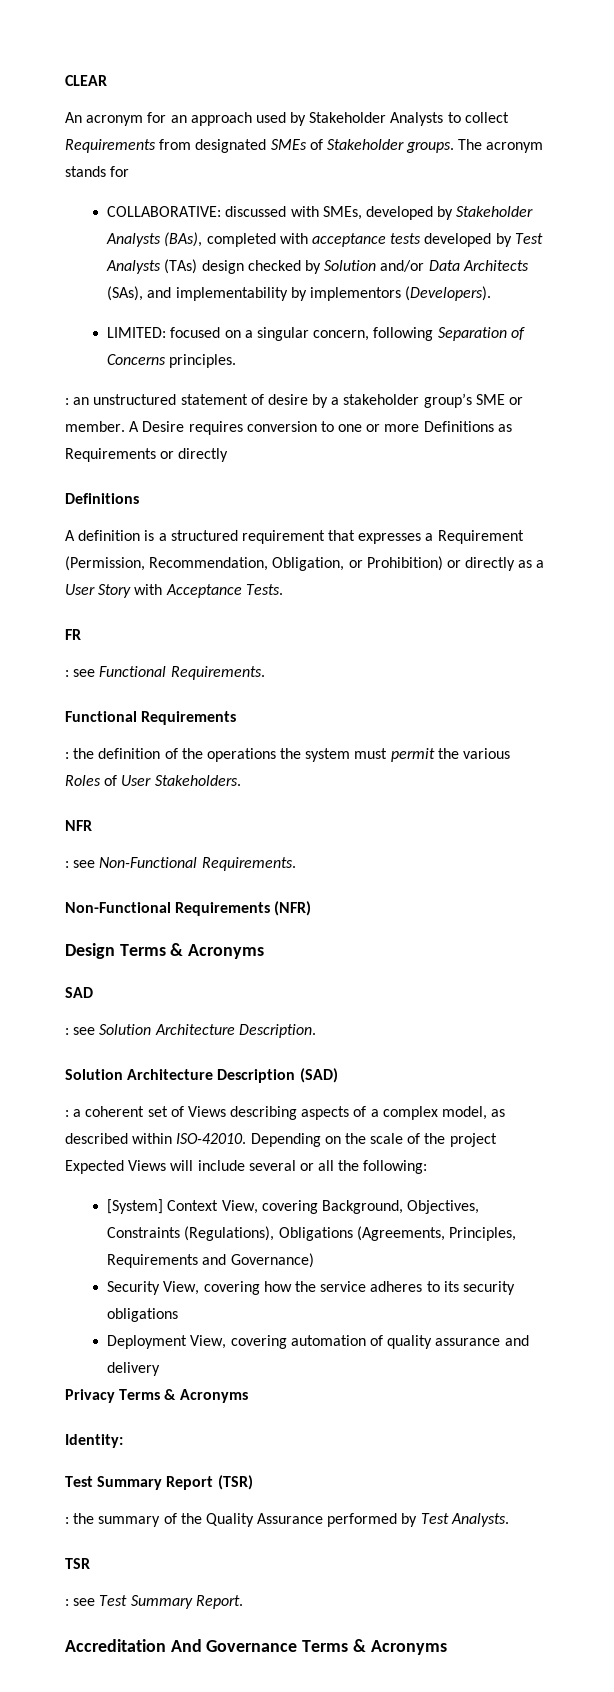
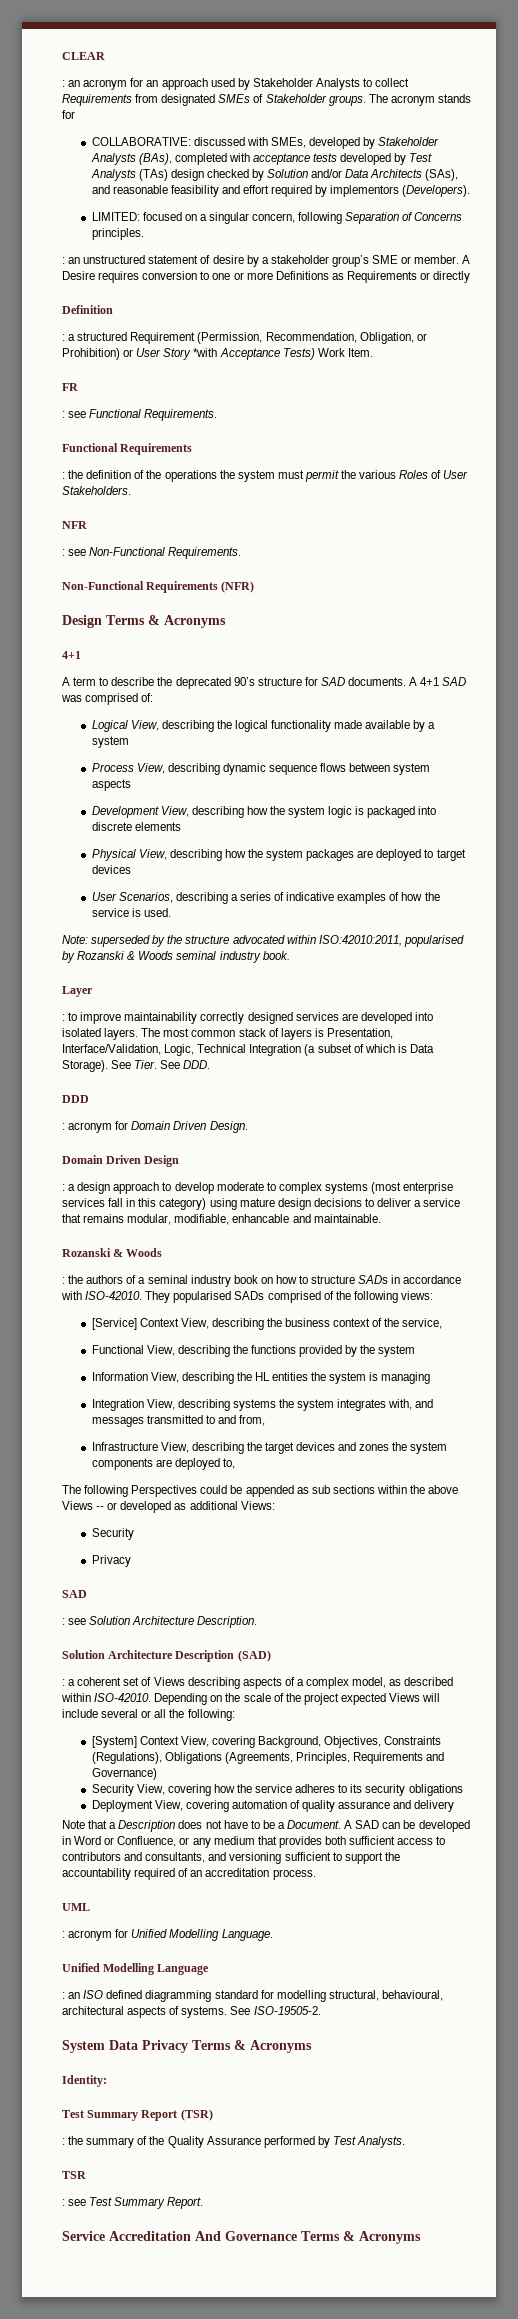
[65,112,82,123] An -> [62,80,81,87] : an
[175,287,288,301] implementability -> [112,185,313,197] reasonable feasibility and effort required
[65,493,139,504] [65,530,434,544] Definitions // A definition is a structured requirement that expresses a -> [62,305,113,314] [62,332,128,341] Definition // : a structured
[465,557,545,571] [65,584,283,598] directly as a User Story with Acceptance Tests. -> [136,348,373,360] User Story *with Acceptance Tests) Work Item.
(265, 951) none -> [62,651,81,659] [62,677,467,689] [61,693,154,705] [91,720,436,732] [91,736,129,748] [91,763,431,775] [91,779,131,791] [91,806,437,818] [91,822,181,831] [91,849,466,861] [91,865,131,874] [91,892,440,904] [91,908,171,917] [62,935,464,947] [62,951,290,963] [62,986,93,997] [62,1012,433,1024] [62,1028,393,1040] [62,1044,434,1056] [62,1060,211,1072] [62,1095,89,1103] [62,1121,248,1133] [62,1155,180,1167] [62,1182,454,1194] [62,1198,461,1210] [62,1214,381,1225] [62,1248,163,1257] [62,1275,462,1287] [61,1291,433,1303] [91,1318,443,1330] [91,1345,416,1357] [91,1372,431,1384] [91,1399,434,1411] [91,1415,265,1427] [91,1442,448,1454] [91,1458,235,1470] [62,1485,459,1497] [62,1501,275,1513] [91,1528,134,1540] [91,1555,131,1567] // 4+1 // A term to describe the deprecated 90’s structure for SAD documents. A 4+1 SAD was comprised of: // Logical View, describing the logical functionality made available by a system // Process View, describing dynamic sequence flows between system aspects // Development View, describing how the system logic is packaged into discrete elements // Physical View, describing how the system packages are deployed to target devices // User Scenarios, describing a series of indicative examples of how the service is used. // Note: superseded by the structure advocated within ISO:42010:2011, popularised by Rozanski & Woods seminal industry book. // Layer // : to improve maintainability correctly designed services are developed into isolated layers. The most common stack of layers is Presentation, Interface/Validation, Logic, Technical Integration (a subset of which is Data Storage). See Tier. See DDD. // DDD // : acronym for Domain Driven Design. // Domain Driven Design // : a design approach to develop moderate to complex systems (most enterprise services fall in this category) using mature design decisions to deliver a service that remains modular, modifiable, enhancable and maintainable. // Rozanski & Woods // : the authors of a seminal industry book on how to structure SADs in accordance with ISO-42010. They popularised SADs comprised of the following views: // [Service] Context View, describing the business context of the service, // Functional View, describing the functions provided by the system // Information View, describing the HL entities the system is managing // Integration View, describing systems the system integrates with, and messages transmitted to and from, // Infrastructure View, describing the target devices and zones the system components are deployed to, // The following Perspectives could be appended as sub sections within the above Views -- or developed as additional Views: // Security // Privacy
[65,1160,124,1174] Expected -> [340,1693,386,1705] expected
(161, 1369) none -> [62,1820,470,1832] [62,1836,446,1848] [62,1852,400,1864] [62,1868,316,1880] [62,1903,90,1911] [62,1929,273,1941] [62,1963,210,1975] [62,1990,443,2002] [62,2006,321,2018] [62,2040,138,2053] Note that a Description does not have to be a Document. A SAD can be developed in Word or Confluence, or any medium that provides both sufficient access to contributors and consultants, and versioning sufficient to support the accountability required of an accreditation process. // UML // : acronym for Unified Modelling Language. // Unified Modelling Language // : an ISO defined diagramming standard for modelling structural, behavioural, architectural aspects of systems. See ISO-19505-2. // System Data
(243, 1602) none -> [62,2231,105,2241] Service

